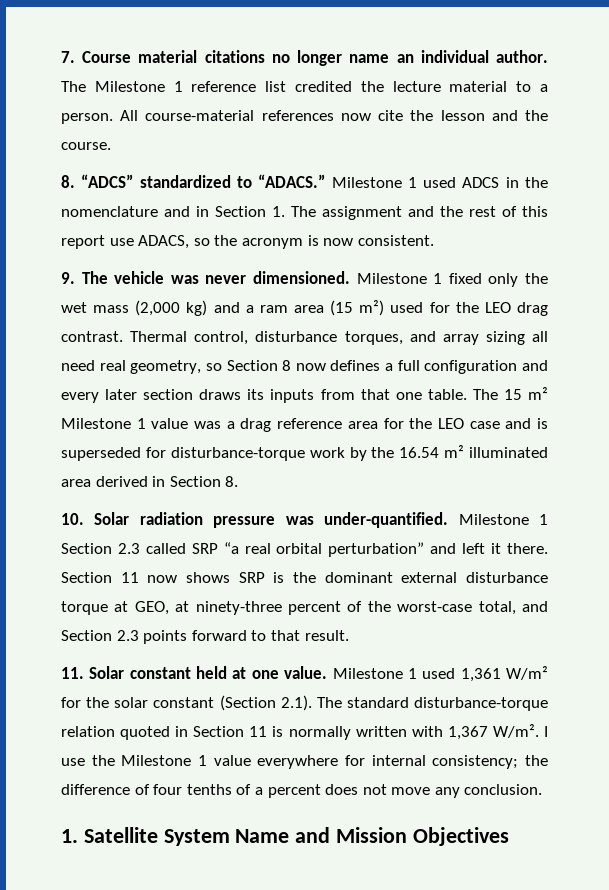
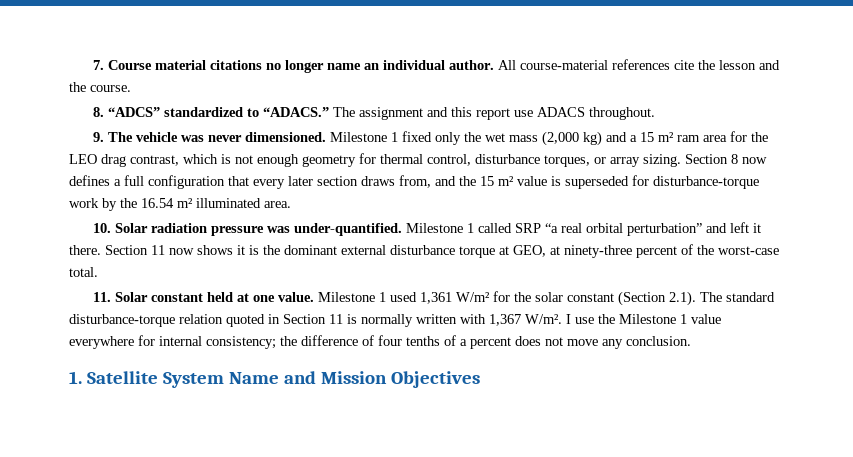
[61,81,548,92] [61,113,113,124] The Milestone 1 reference list credited the lecture material to a person. -> (495, 65) none
[340,113,371,121] now -> (671, 64) none
[331,177,548,188] [61,206,548,220] [61,235,434,249] Milestone 1 used ADCS in the nomenclature and in Section 1. The assignment and the rest of this report use ADACS, so the acronym is now consistent. -> [333,107,656,120] The assignment and this report use ADACS throughout.
[259,300,549,316] [61,331,548,345] [61,360,222,374] ram area (15 m²) used for the LEO drag contrast. Thermal control, disturbance torques, and array sizing all need real geometry, so -> [640,131,769,142] [69,153,681,167] 15 m² ram area for the LEO drag contrast, which is not enough geometry for thermal control, disturbance torques, or array sizing.
[521,360,548,371] and -> [228,176,249,186] that
[247,387,548,403] [61,418,532,432] its inputs from that one table. The 15 m² Milestone 1 value was a drag reference area for the LEO case and -> [399,175,547,188] from, and the 15 m² value
[61,476,239,487] area derived in Section 8. -> [264,201,291,208] area.
[61,543,140,554] Section 2.3 -> (475, 228) none
[238,572,265,583] SRP -> [237,245,245,255] it
[478,601,548,615] [61,630,349,644] total, and Section 2.3 points forward to that result. -> [69,267,98,277] total.

